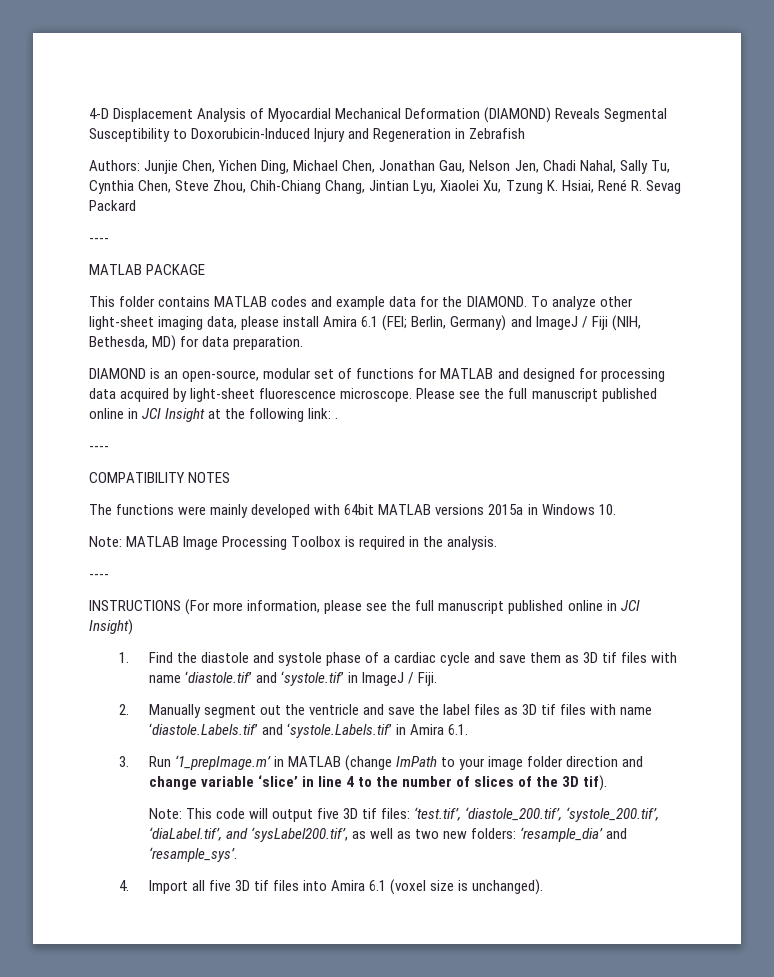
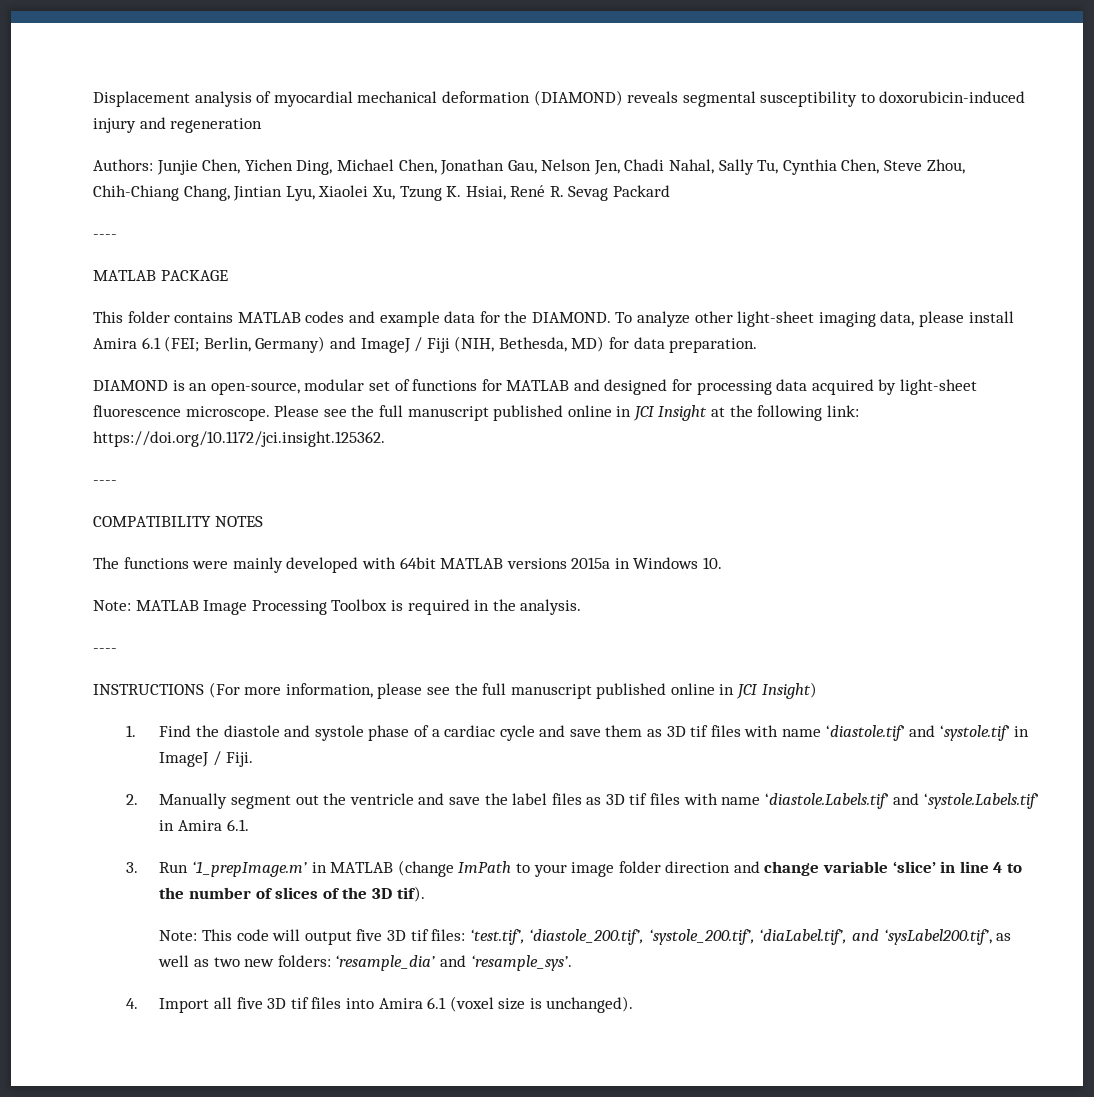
[89,107,668,123] [89,128,526,142] 4-D Displacement Analysis of Myocardial Mechanical Deformation (DIAMOND) Reveals Segmental Susceptibility to Doxorubicin-Induced Injury and Regeneration in Zebrafish -> [93,90,1026,107] [93,117,263,133] Displacement analysis of myocardial mechanical deformation (DIAMOND) reveals segmental susceptibility to doxorubicin-induced injury and regeneration
[335,417,339,419] . -> [93,431,385,447] https://doi.org/10.1172/jci.insight.125362.

